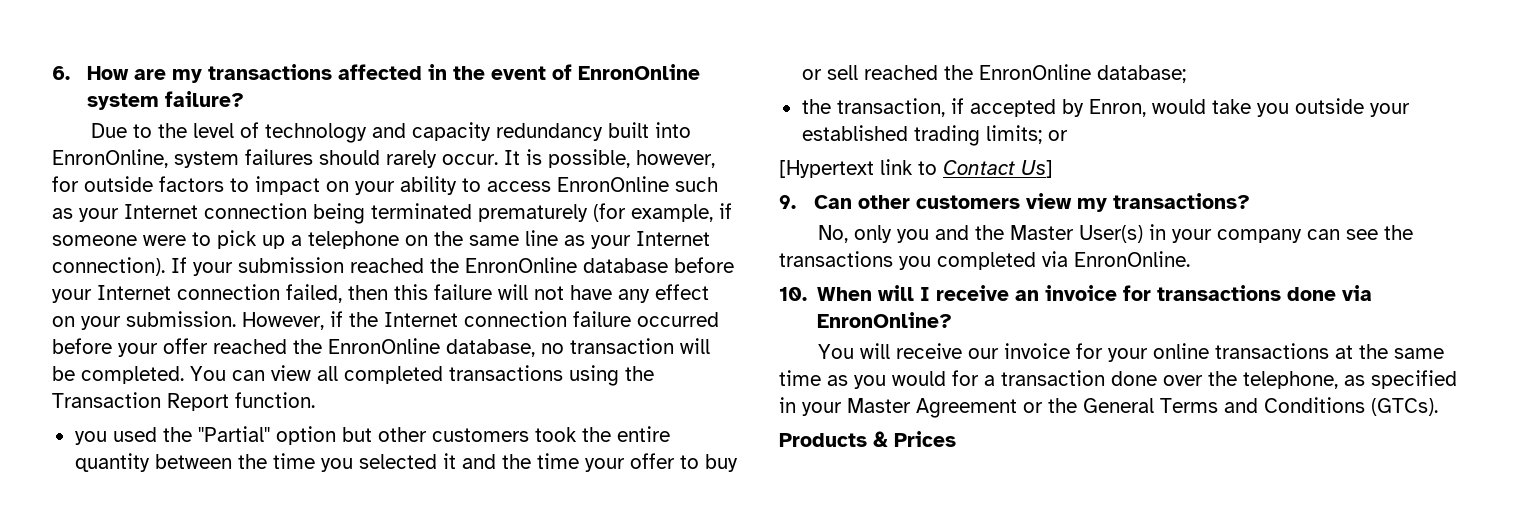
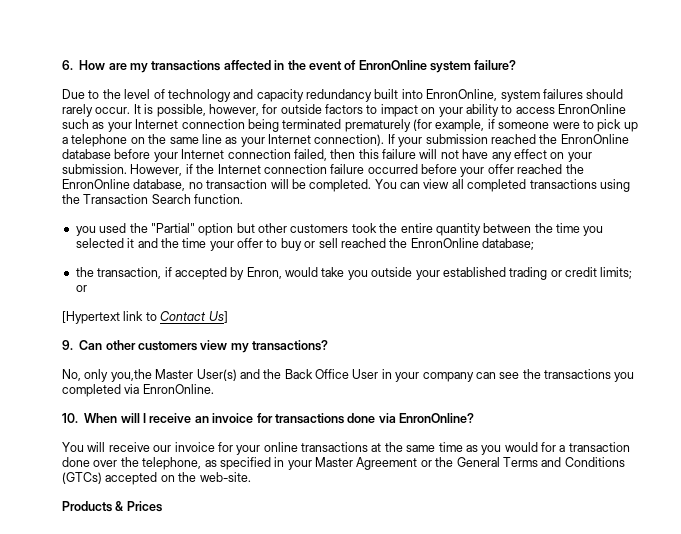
[167,393,229,411] Report -> [151,194,191,204] Search
(980, 135) none -> [550,267,597,277] or credit
[897,225,1144,243] you and the Master User(s) -> [110,369,379,382] you,the Master User(s) and the Back Office User
[1371,398,1438,416] (GTCs). -> [62,472,251,485] (GTCs) accepted on the web-site.

